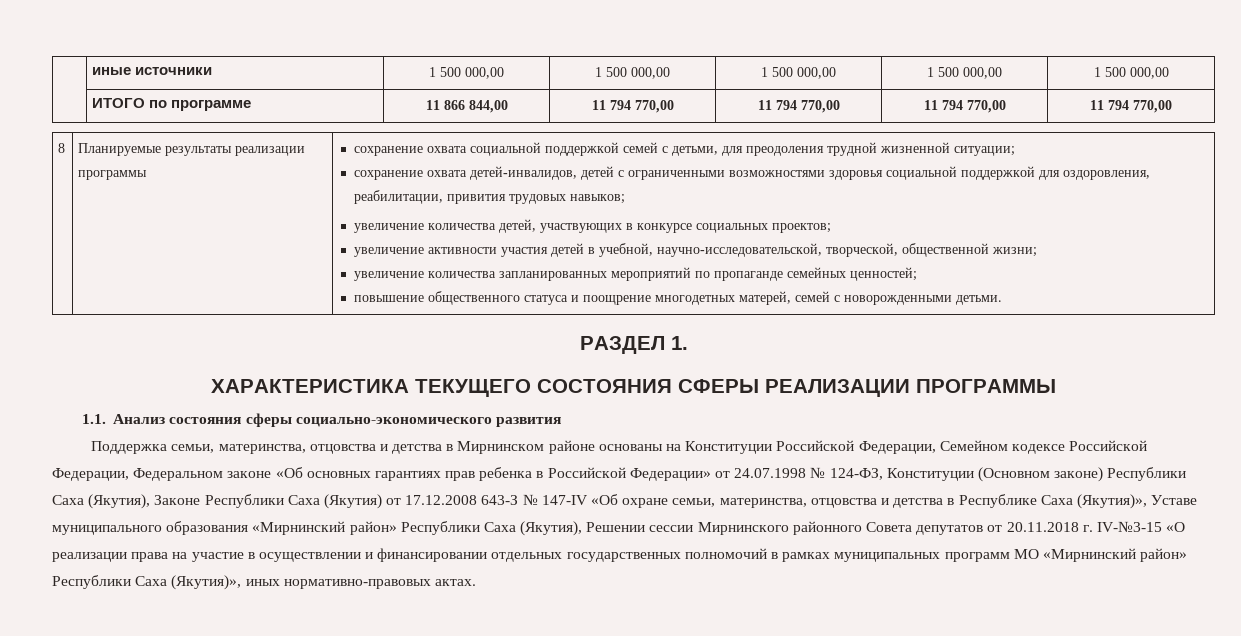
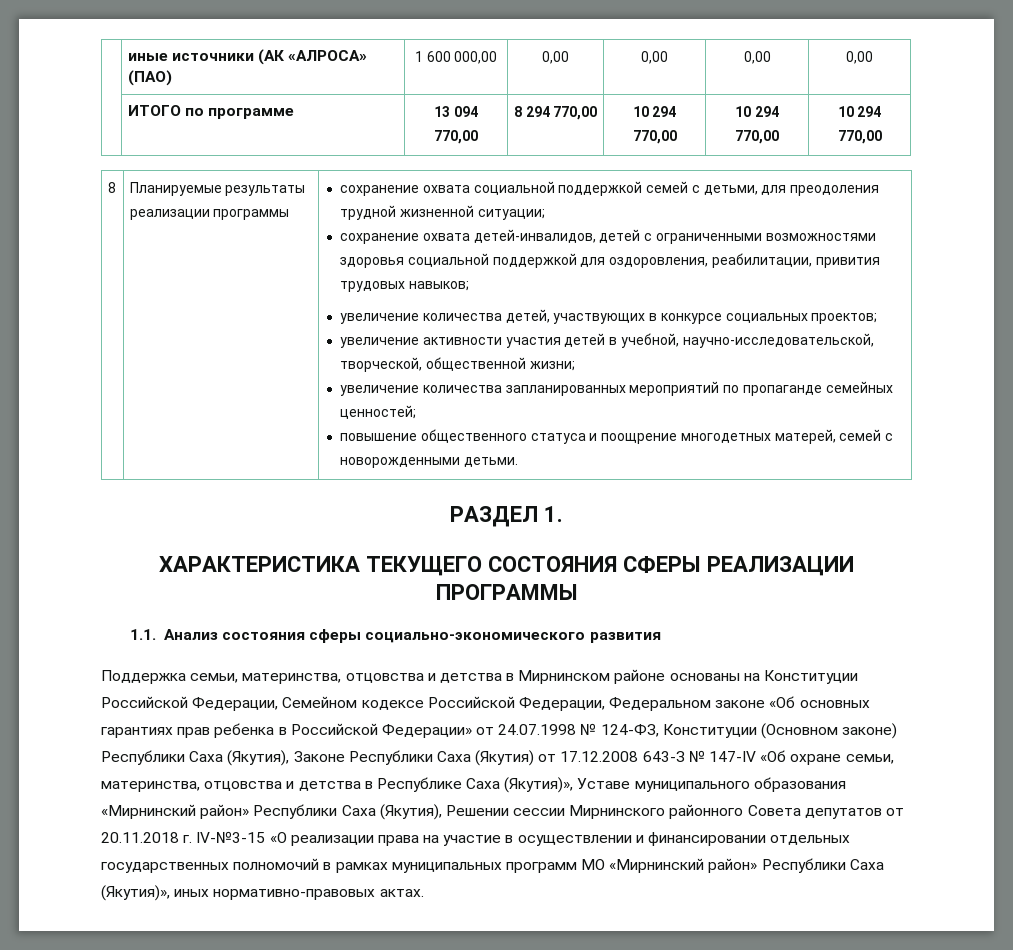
[428,67,504,79] [595,67,670,79] [761,67,836,79] [927,67,1002,79] [1093,67,1169,79] [92,98,252,111] [425,100,508,113] [591,100,674,113] [757,100,840,113] [923,100,1006,113] [1090,100,1129,110] | 1 500 000,00 | 1 500 000,00 | 1 500 000,00 | 1 500 000,00 | 1 500 000,00 // | ИТОГО по программе | 11 866 844,00 | 11 794 770,00 | 11 794 770,00 | 11 794 770,00 | 11 794 -> [257,49,368,65] [127,70,172,86] [414,51,498,64] [542,51,569,64] [641,51,668,64] [743,51,771,64] [846,51,873,64] [127,105,294,119] [434,106,478,117] [434,130,478,144] [513,106,598,120] [632,106,677,117] [632,130,677,144] [735,106,779,117] [735,130,779,144] [837,106,882,117] (АК «АЛРОСА» (ПАО) | 1 600 000,00 | 0,00 | 0,00 | 0,00 | 0,00 // | ИТОГО по программе | 13 094 770,00 | 8 294 770,00 | 10 294 770,00 | 10 294 770,00 | 10 294

